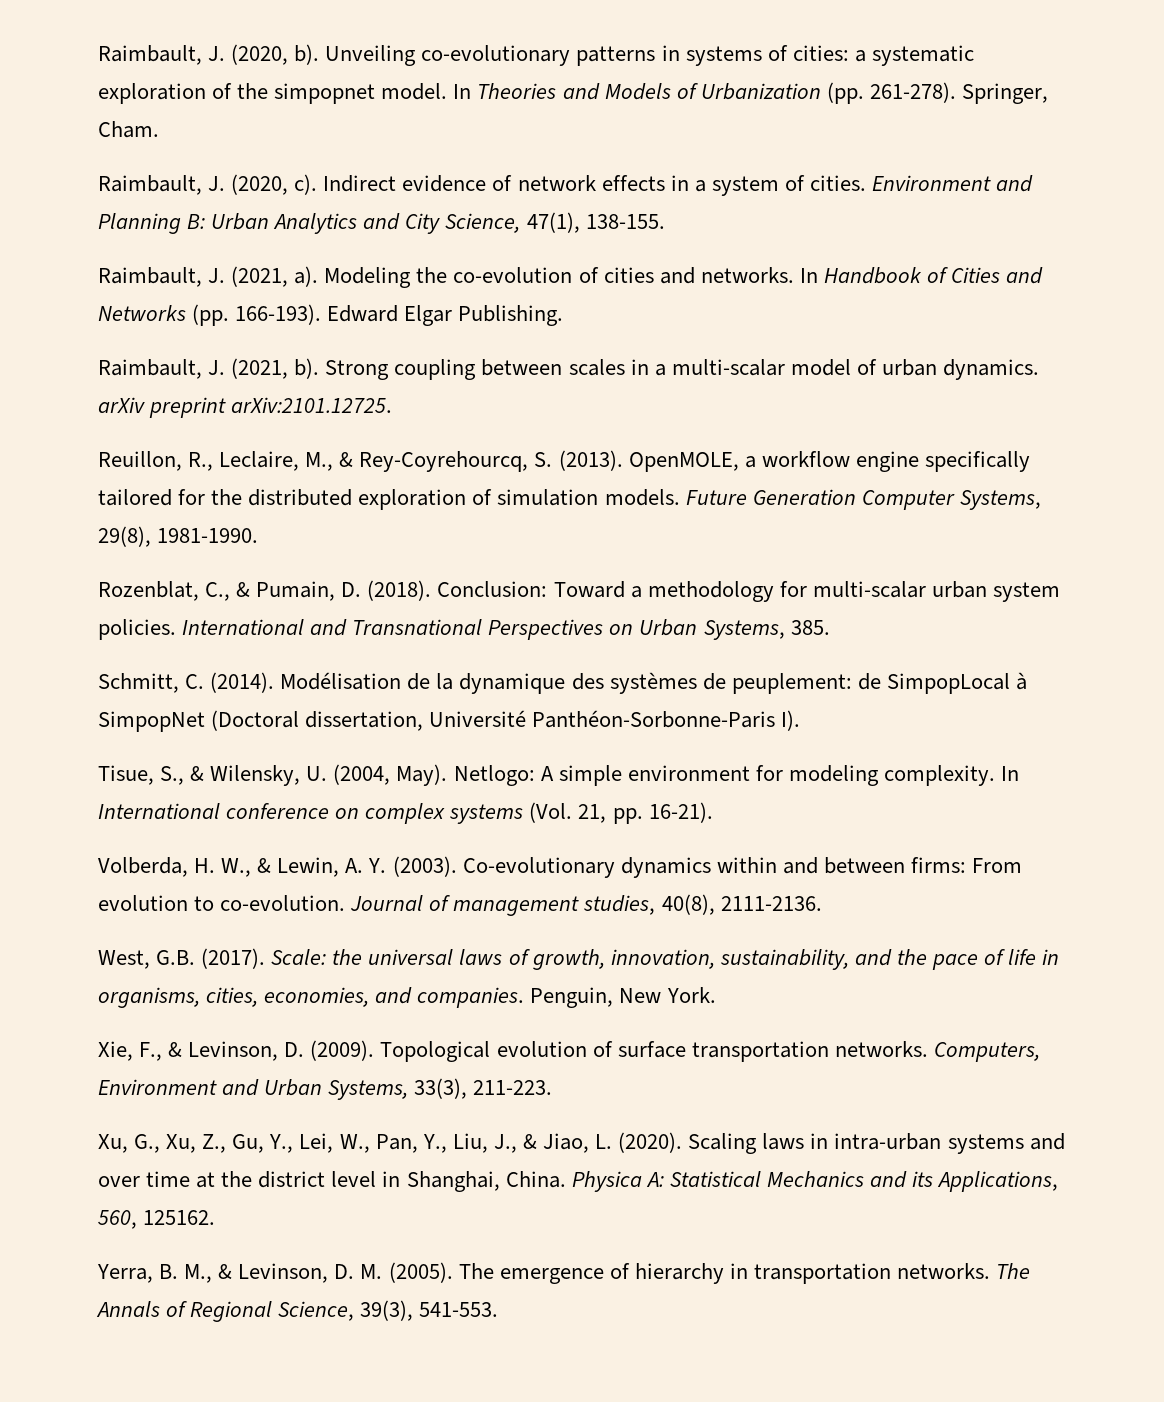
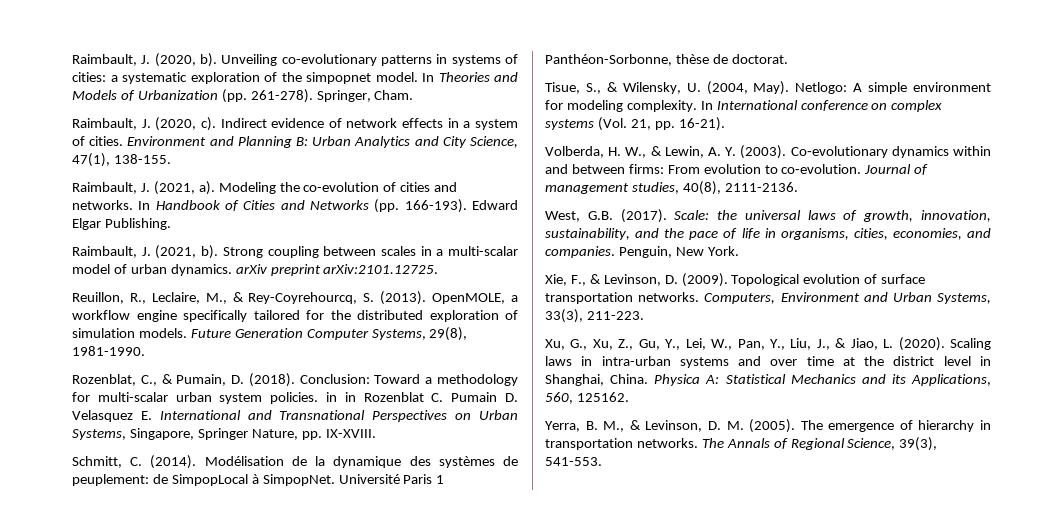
(176, 629) none -> [326,392,519,402] [72,410,152,422] in in Rozenblat C. Pumain D. Velasquez E.
[790,620,830,635] 385. -> [129,428,376,440] Singapore, Springer Nature, pp. IX-XVIII.
[98,710,801,732] SimpopNet (Doctoral dissertation, Université Panthéon-Sorbonne-Paris I). -> [262,474,445,486] [545,54,788,66] SimpopNet. Université Paris 1 Panthéon-Sorbonne, thèse de doctorat.

